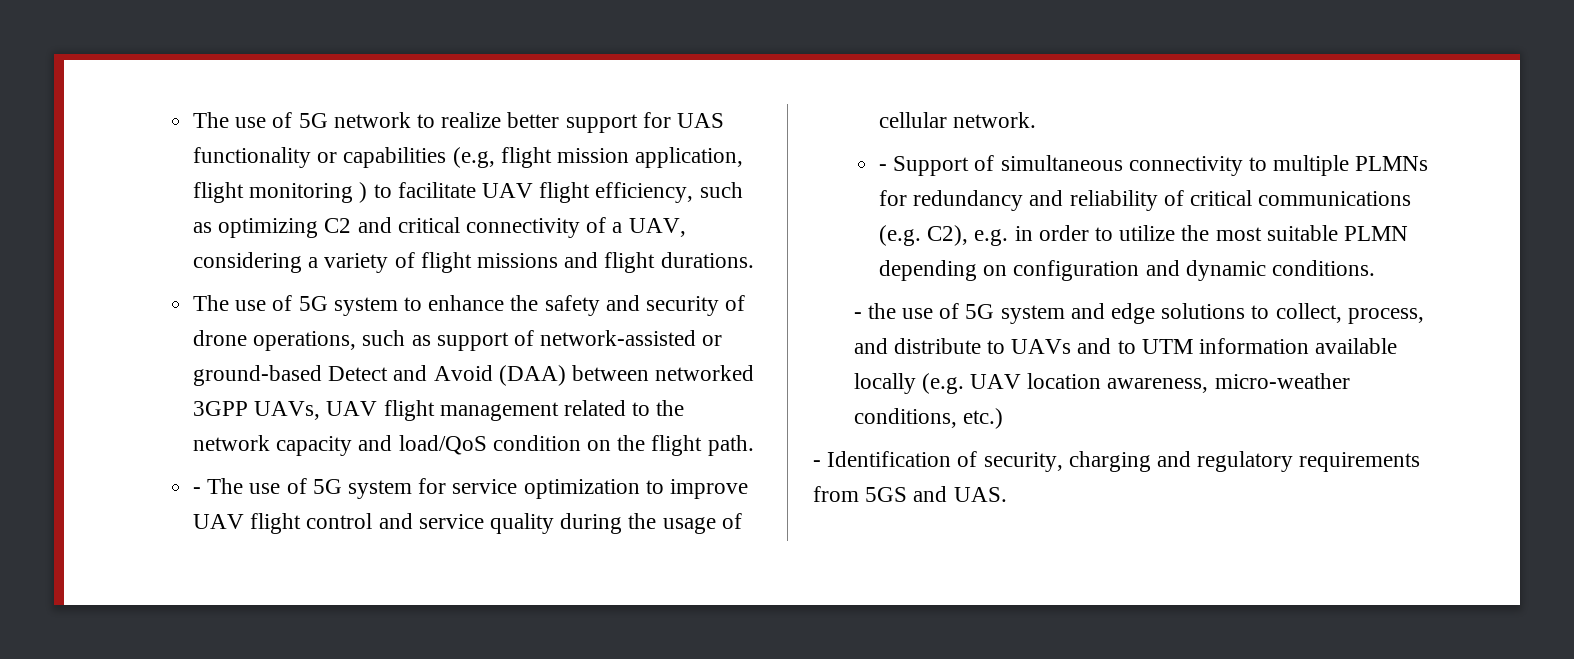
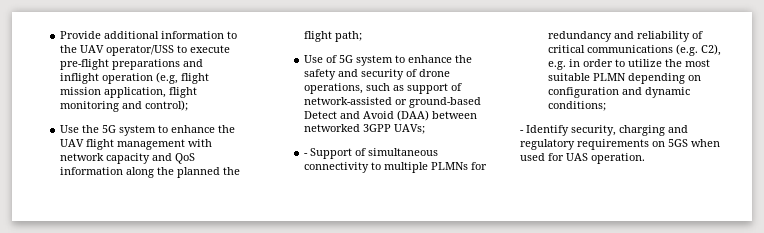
[192,112,724,133] [192,147,447,168] The use of 5G network to realize better support for UAS functionality or capabilities -> [60,31,238,39] [60,45,231,56] [60,59,204,70] [60,73,154,84] Provide additional information to the UAV operator/USS to execute pre-flight preparations and inflight operation
[359,182,743,203] [192,217,686,238] [192,252,754,273] [192,295,267,311] ) to facilitate UAV flight efficiency, such as optimizing C2 and critical connectivity of a UAV, considering a variety of flight missions and flight durations. // The use -> [122,100,189,111] [60,125,236,136] [60,139,213,150] [60,153,196,164] [60,167,241,178] [304,31,363,42] [304,55,324,63] and control); // Use the 5G system to enhance the UAV flight management with network capacity and QoS information along the planned the flight path; // Use
[254,400,685,421] [192,435,754,456] [192,478,748,499] [192,513,742,534] [878,112,1037,128] UAVs, UAV flight management related to the network capacity and load/QoS condition on the flight path. // - The use of 5G system for service optimization to improve UAV flight control and service quality during the usage of cellular network. -> [394,124,426,134] UAVs;
[1271,260,1375,276] [853,303,1424,324] [853,338,1398,354] [853,373,1350,394] [853,408,1003,429] [813,451,978,467] conditions. // - the use of 5G system and edge solutions to collect, process, and distribute to UAVs and to UTM information available locally (e.g. UAV location awareness, micro-weather conditions, etc.) // - Identification of -> [548,101,607,111] [520,125,569,136] conditions; // - Identify
[813,486,1007,502] from 5GS and UAS. -> [652,139,720,147] [520,153,645,164] on 5GS when used for UAS operation.

